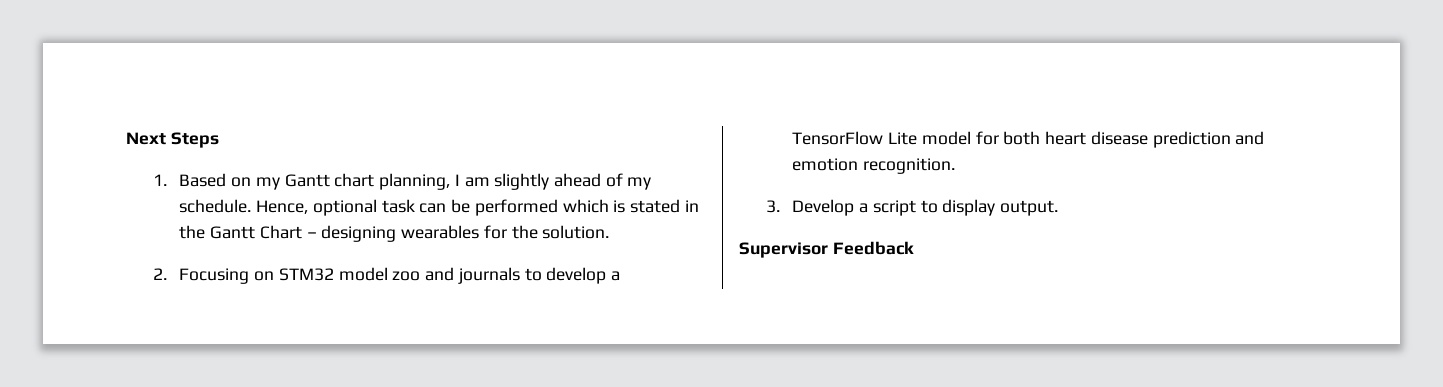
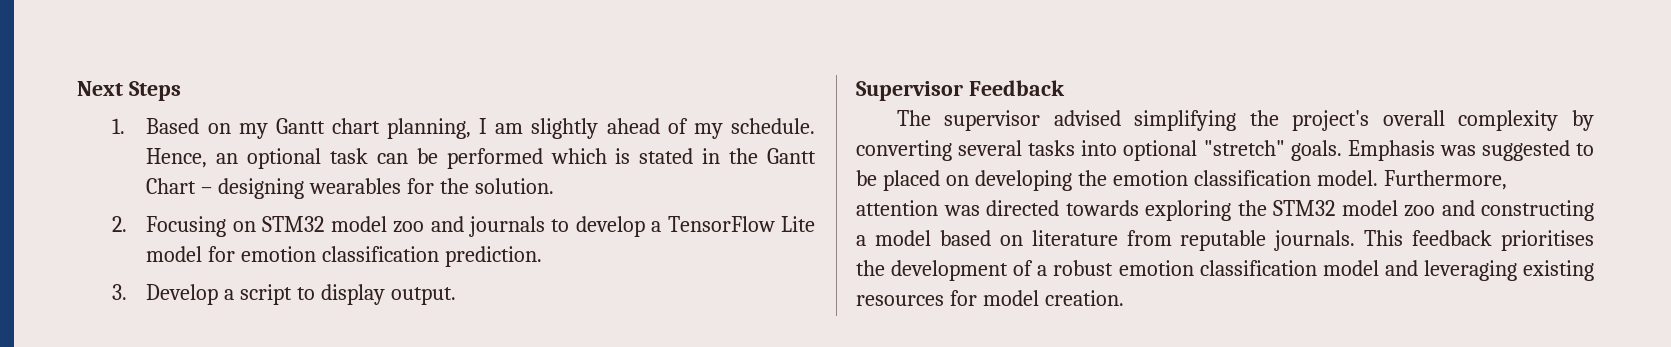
(309, 207) none -> [216,153,239,164] an
[1003,131,1265,148] [792,158,956,174] both heart disease prediction and emotion recognition. -> [241,246,543,267] emotion classification prediction.
(914, 248) none -> [896,110,1594,131] [856,140,1594,161] [856,170,1507,191] [856,200,1594,221] [856,230,1594,251] [856,260,1594,281] [856,290,1124,306] // The supervisor advised simplifying the project's overall complexity by converting several tasks into optional "stretch" goals. Emphasis was suggested to be placed on developing the emotion classification model. Furthermore, attention was directed towards exploring the STM32 model zoo and constructing a model based on literature from reputable journals. This feedback prioritises the development of a robust emotion classification model and leveraging existing resources for model creation.

